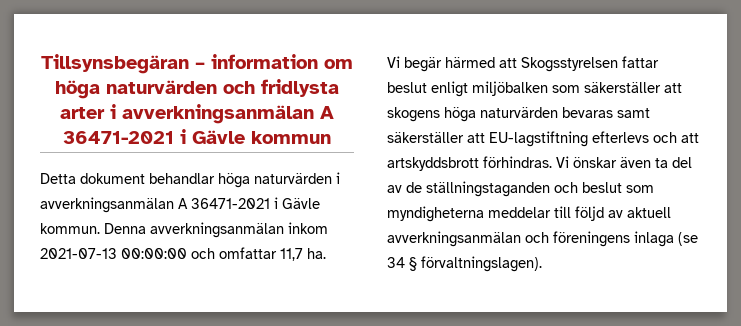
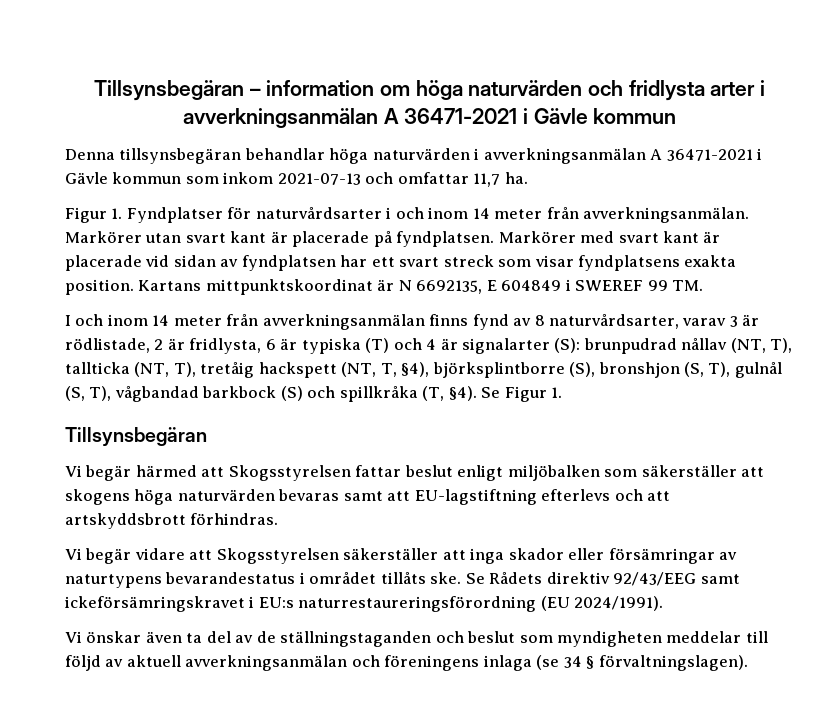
[40,173,145,184] Detta dokument -> [65,148,242,164] Denna tillsynsbegäran
[40,222,284,238] kommun. Denna avverkningsanmälan -> [112,172,219,184] kommun som
[121,248,187,259] 00:00:00 -> (361, 179) none
(326, 253) none -> [65,207,750,223] [65,231,721,247] [65,255,737,271] [65,279,704,295] [65,314,760,330] [65,338,793,354] [65,362,782,378] [65,386,563,402] [65,427,207,446] // Figur 1. Fyndplatser för naturvårdsarter i och inom 14 meter från avverkningsanmälan. Markörer utan svart kant är placerade på fyndplatsen. Markörer med svart kant är placerade vid sidan av fyndplatsen har ett svart streck som visar fyndplatsens exakta position. Kartans mittpunktskoordinat är N 6692135, E 604849 i SWEREF 99 TM. // I och inom 14 meter från avverkningsanmälan finns fynd av 8 naturvårdsarter, varav 3 är rödlistade, 2 är fridlysta, 6 är typiska (T) och 4 är signalarter (S): brunpudrad nållav (NT, T), tallticka (NT, T), tretåig hackspett (NT, T, §4), björksplintborre (S), bronshjon (S, T), gulnål (S, T), vågbandad barkbock (S) och spillkråka (T, §4). Se Figur 1. // Tillsynsbegäran
[387,132,464,143] säkerställer -> (383, 496) none
(552, 162) none -> [65,548,738,564] [65,572,740,588] [65,596,664,612] // Vi begär vidare att Skogsstyrelsen säkerställer att inga skador eller försämringar av naturtypens bevarandestatus i området tillåts ske. Se Rådets direktiv 92/43/EEG samt ickeförsämringskravet i EU:s naturrestaureringsförordning (EU 2024/1991). //
[387,206,484,222] myndigheterna -> [557,631,663,647] myndigheten

